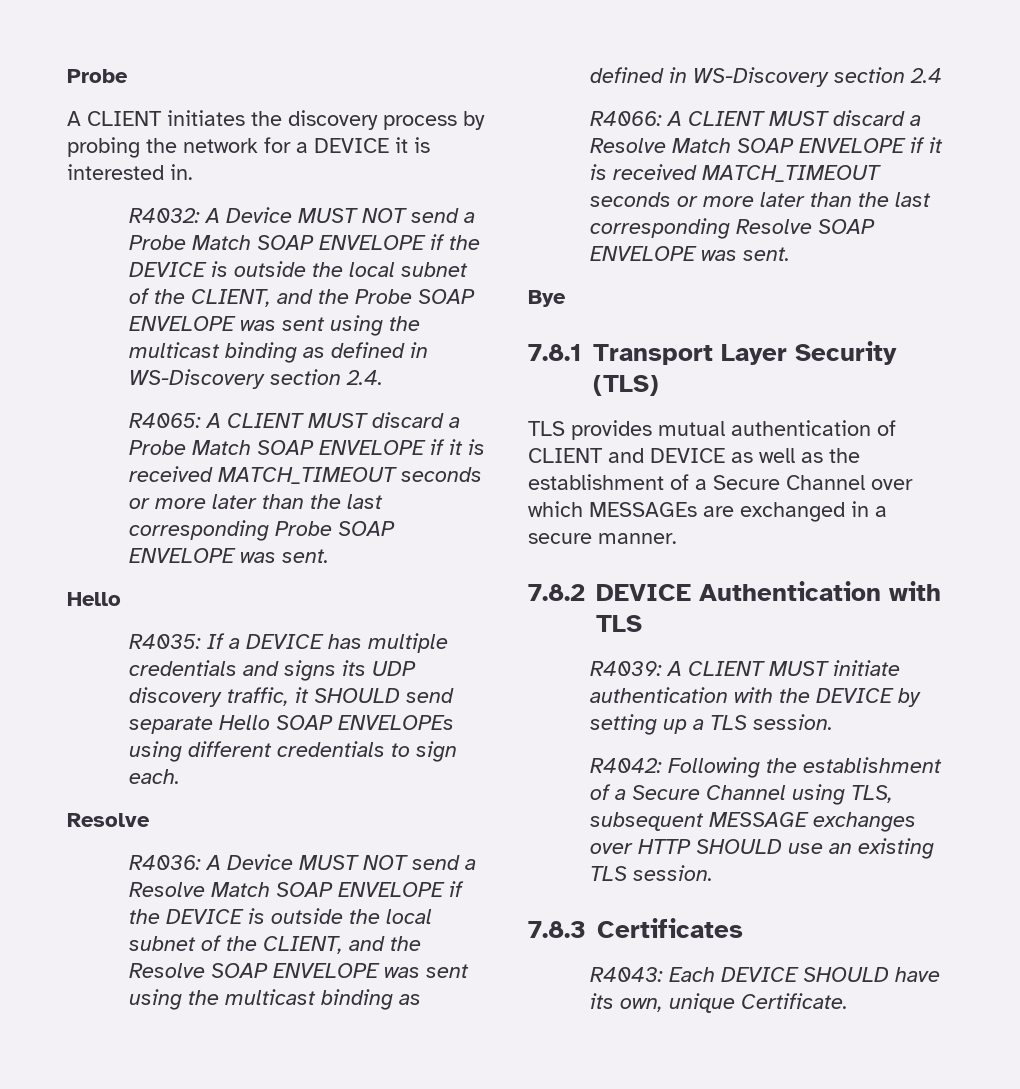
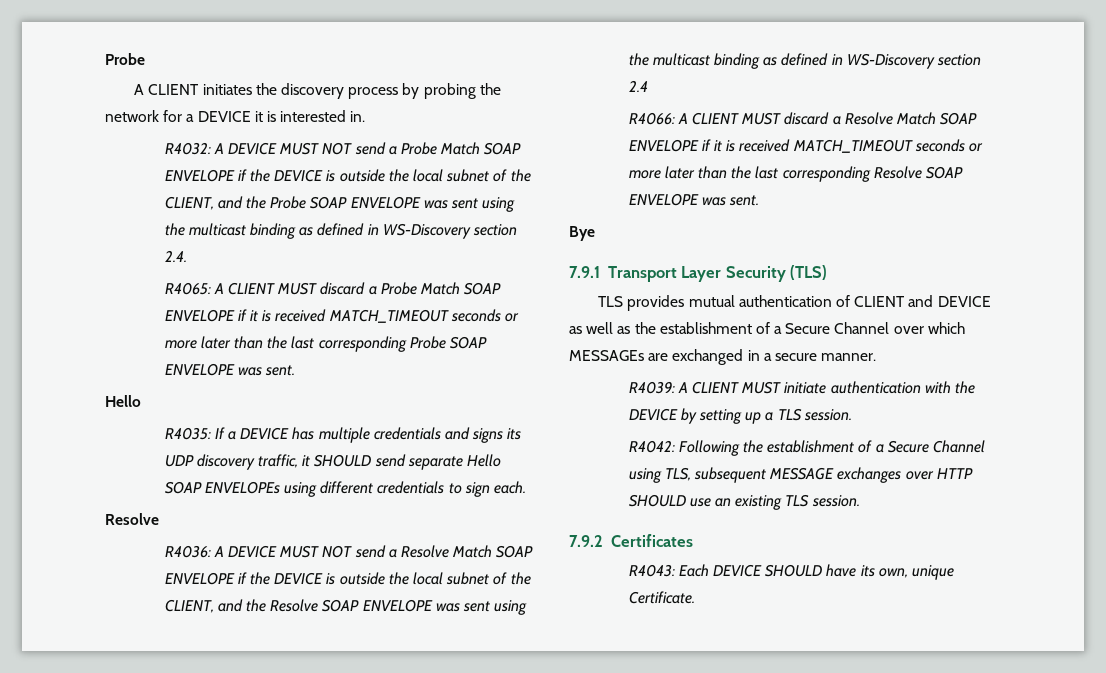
[226,207,293,223] Device -> [228,142,278,155] DEVICE
[227,854,294,870] Device -> [228,545,278,558] DEVICE
[528,344,582,361] 7.8.1 -> [569,266,600,278] 7.9.1
[528,581,941,601] [596,615,642,632] // 7.8.2 DEVICE Authentication with TLS -> (877, 357) none
[528,921,586,938] 7.8.3 -> [569,535,603,547] 7.9.2

